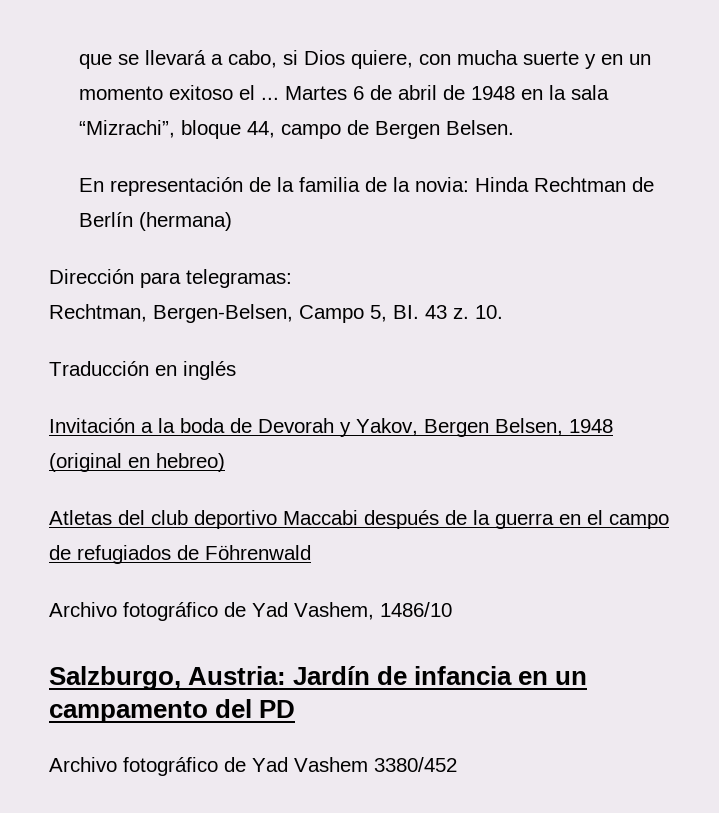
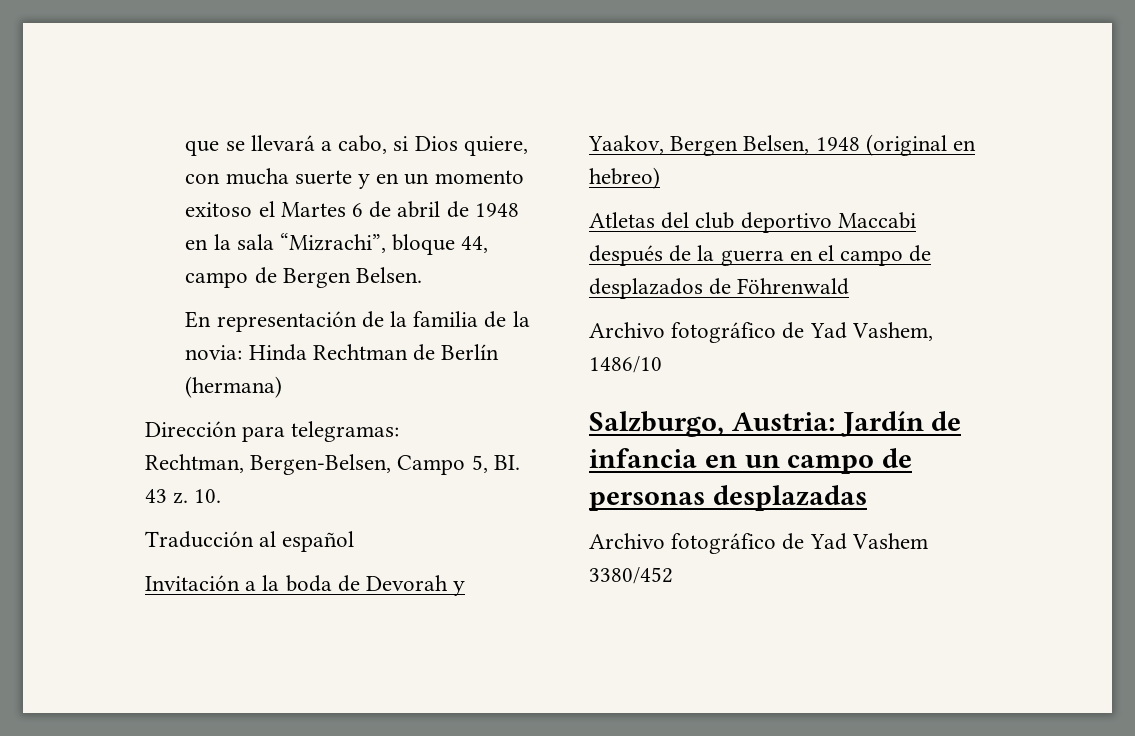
[261,97,280,100] ... -> (275, 209) none
[155,361,236,380] en inglés -> [259,531,355,552] al español
[356,418,418,436] Yakov, -> [588,135,664,154] Yaakov,
[77,545,171,564] refugiados -> [589,278,703,299] desplazados
[49,699,296,723] campamento del PD -> [787,448,913,474] [589,485,867,511] campo de personas desplazadas

